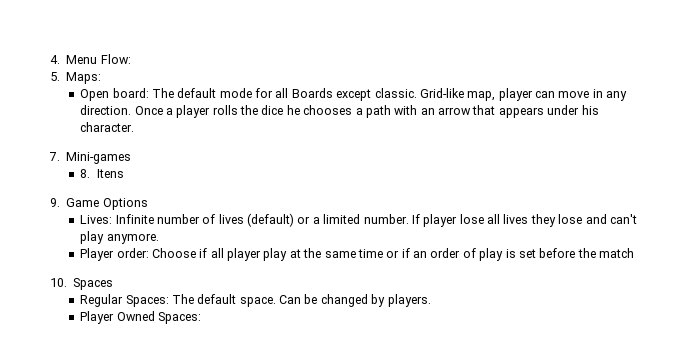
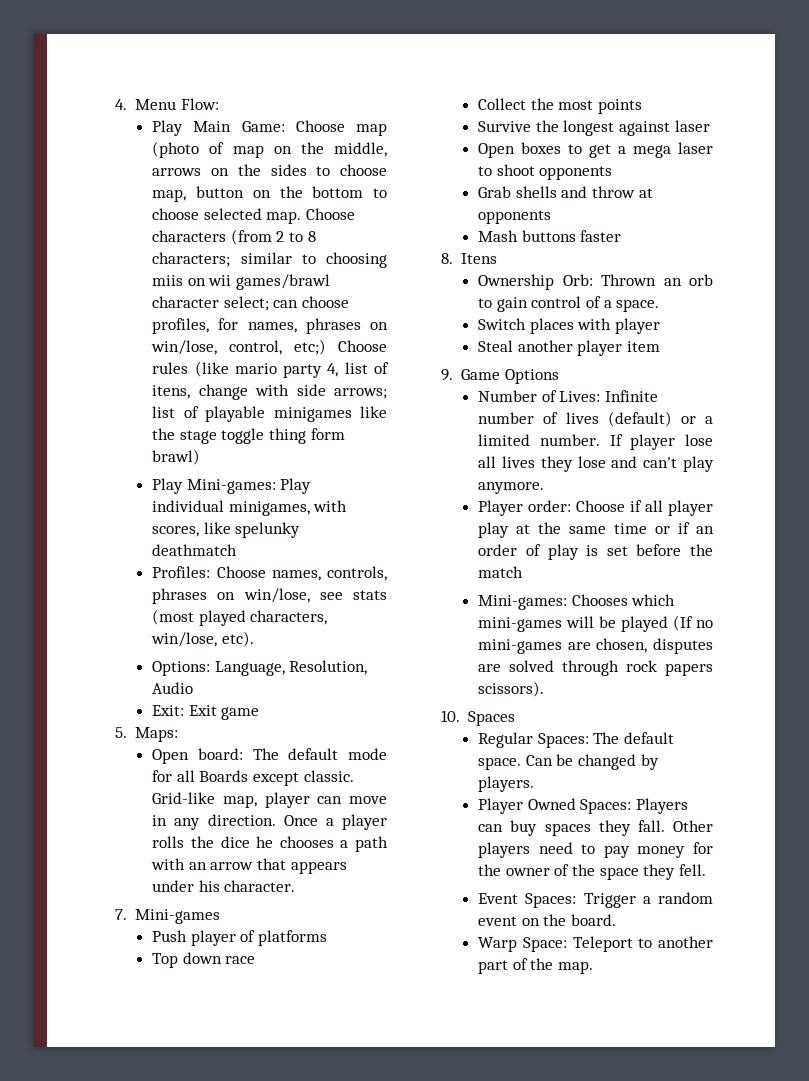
(131, 59) none -> [152,120,387,136] [152,141,387,158] [152,164,387,176] [152,186,387,202] [152,208,356,224] [152,229,316,245] [152,252,387,268] [152,274,331,290] [152,296,350,311] [152,318,388,334] [151,339,387,355] [152,361,389,378] [152,384,387,400] [152,406,387,422] [152,428,345,444] [152,449,201,465] [152,478,312,494] [152,500,348,516] [152,522,301,538] [152,544,238,556] [152,566,387,581] [152,588,387,604] [152,609,328,626] [151,631,254,647] [152,660,368,676] [152,682,194,694] [152,705,260,720] // Play Main Game: Choose map (photo of map on the middle, arrows on the sides to choose map, button on the bottom to choose selected map. Choose characters (from 2 to 8 characters; similar to choosing miis on wii games/brawl character select; can choose profiles, for names, phrases on win/lose, control, etc;) Choose rules (like mario party 4, list of itens, change with side arrows; list of playable minigames like the stage toggle thing form brawl) // Play Mini-games: Play individual minigames, with scores, like spelunky deathmatch // Profiles: Choose names, controls, phrases on win/lose, see stats (most played characters, win/lose, etc). // Options: Language, Resolution, Audio // Exit: Exit game
[80,169,124,178] 8. Itens -> [152,930,328,946] [152,952,256,968] [478,98,643,114] [478,120,710,136] [478,142,713,158] [478,164,613,180] [478,186,653,198] [478,210,552,224] [478,230,622,242] [440,253,498,264] [478,274,713,290] [478,296,660,312] [478,318,661,334] [478,340,661,356] Push player of platforms // Top down race // Collect the most points // Survive the longest against laser // Open boxes to get a mega laser to shoot opponents // Grab shells and throw at opponents // Mash buttons faster // 8. Itens // Ownership Orb: Thrown an orb to gain control of a space. // Switch places with player // Steal another player item
(148, 204) none -> [478,390,557,402] Number of
(635, 253) none -> [478,594,676,610] [478,615,713,632] [478,638,713,654] [478,660,713,676] [478,681,545,697] // Mini-games: Chooses which mini-games will be played (If no mini-games are chosen, disputes are solved through rock papers scissors).
(201, 318) none -> [636,798,689,814] [478,820,713,836] [478,842,713,858] [478,864,706,880] [478,892,713,908] [478,914,617,926] [478,936,713,952] [478,958,594,974] Players can buy spaces they fall. Other players need to pay money for the owner of the space they fell. // Event Spaces: Trigger a random event on the board. // Warp Space: Teleport to another part of the map.

